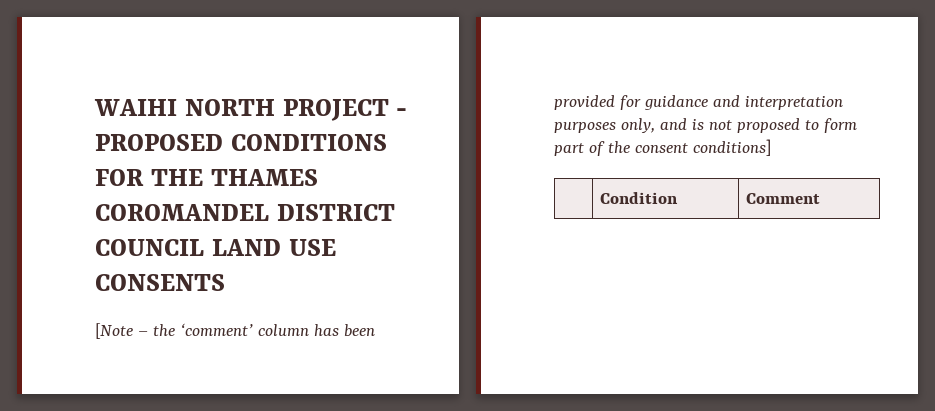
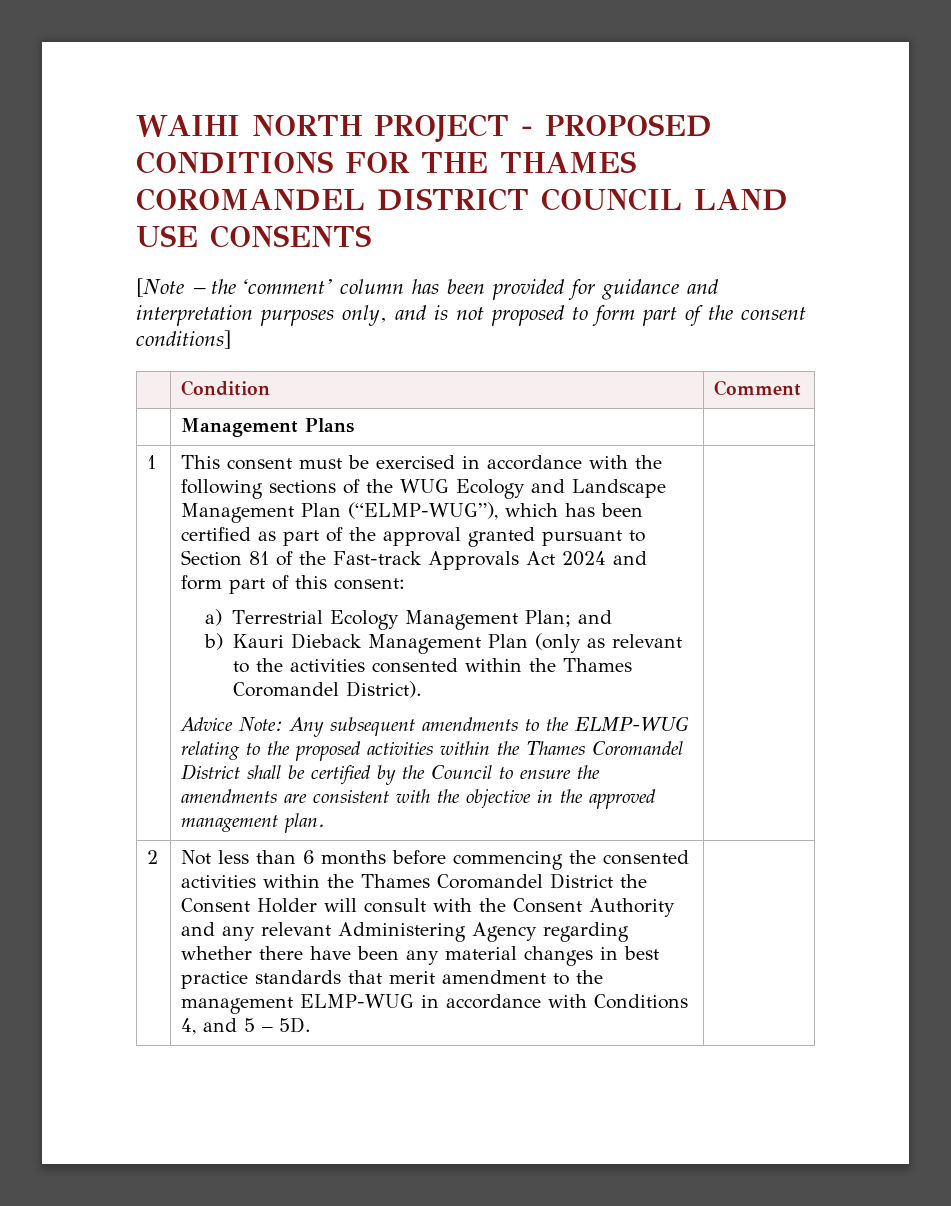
(820, 198) none -> [181,418,355,437] [147,455,157,469] [181,455,663,470] [181,479,667,499] [181,502,644,523] [181,527,646,547] [181,550,648,570] [181,575,406,594] [205,609,612,630] [204,633,682,654] [232,658,632,673] [232,681,422,698] [180,716,690,737] [181,741,684,761] [181,764,601,785] [181,789,657,809] [181,813,326,833] [147,850,159,864] [181,850,690,870] [181,873,648,889] [181,898,676,917] [181,922,630,942] [181,946,660,966] [181,970,604,989] [181,994,689,1014] [181,1017,312,1035] // | Management Plans | // 1 | This consent must be exercised in accordance with the following sections of the WUG Ecology and Landscape Management Plan (“ELMP-WUG”), which has been certified as part of the approval granted pursuant to Section 81 of the Fast-track Approvals Act 2024 and form part of this consent: // a) Terrestrial Ecology Management Plan; and // b) Kauri Dieback Management Plan (only as relevant to the activities consented within the Thames Coromandel District). // Advice Note: Any subsequent amendments to the ELMP-WUG relating to the proposed activities within the Thames Coromandel District shall be certified by the Council to ensure the amendments are consistent with the objective in the approved management plan. | // 2 | Not less than 6 months before commencing the consented activities within the Thames Coromandel District the Consent Holder will consult with the Consent Authority and any relevant Administering Agency regarding whether there have been any material changes in best practice standards that merit amendment to the management ELMP-WUG in accordance with Conditions 4, and 5 – 5D. |

